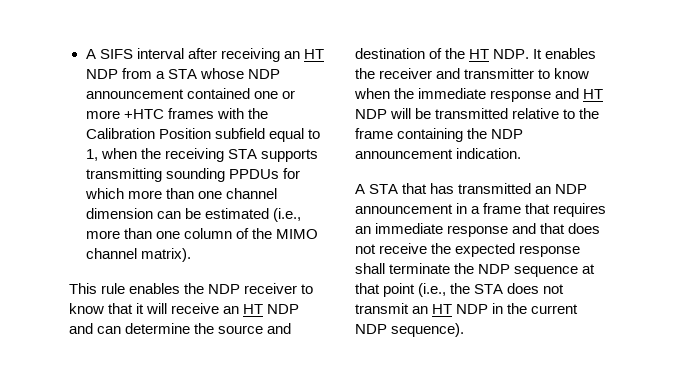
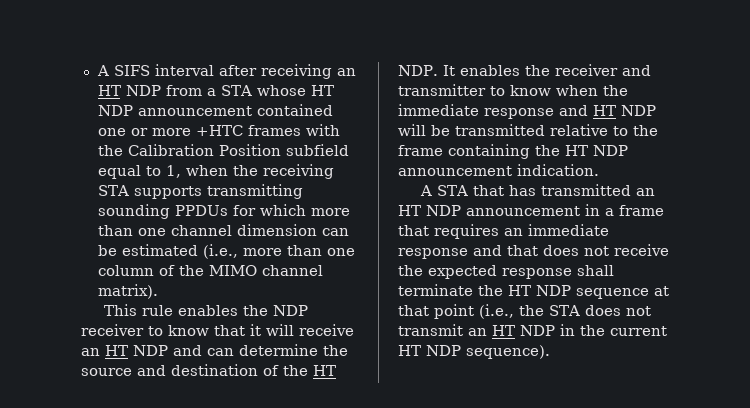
(244, 73) none -> [310,85,334,96] HT
(488, 133) none -> [565,145,588,156] HT
(552, 190) none -> [398,205,421,216] HT
(475, 268) none -> [508,285,531,296] HT
(579, 309) none -> [398,345,421,356] HT

